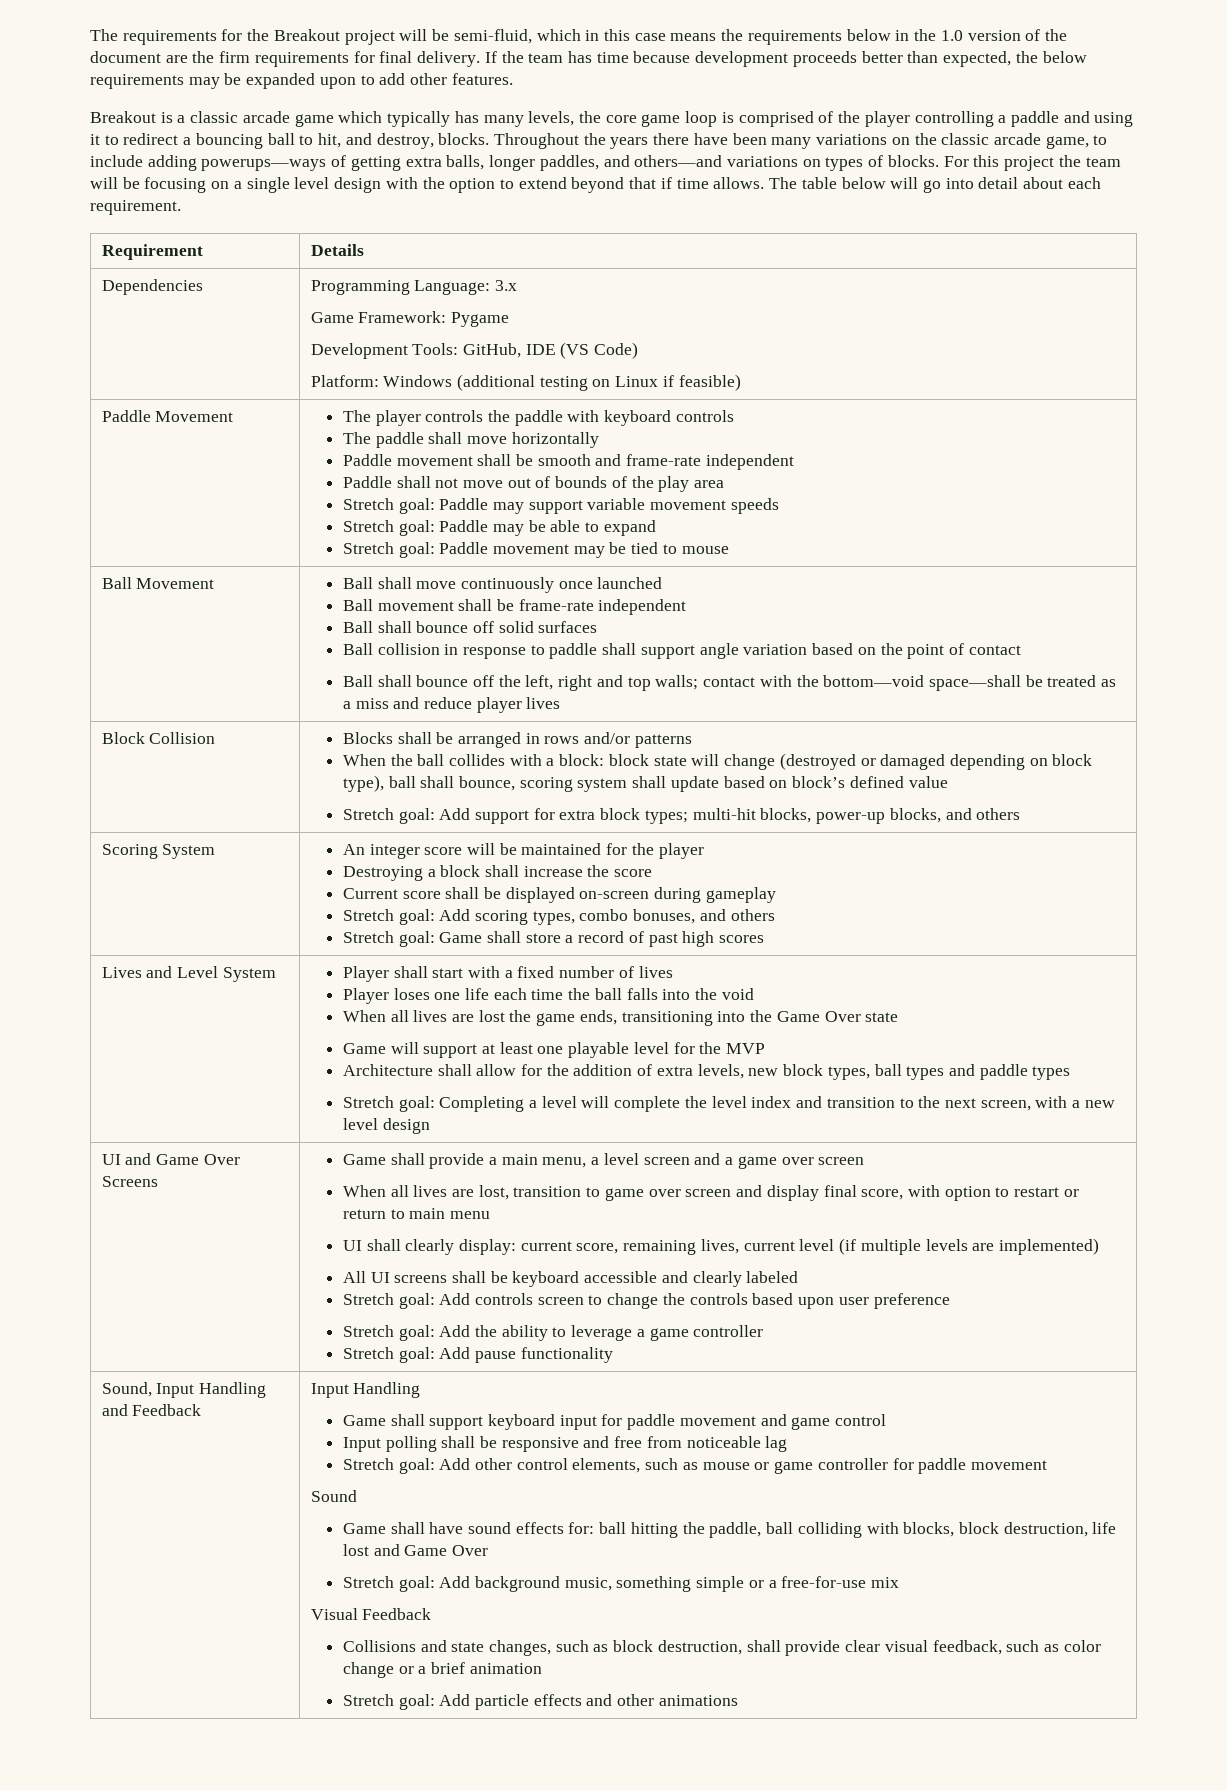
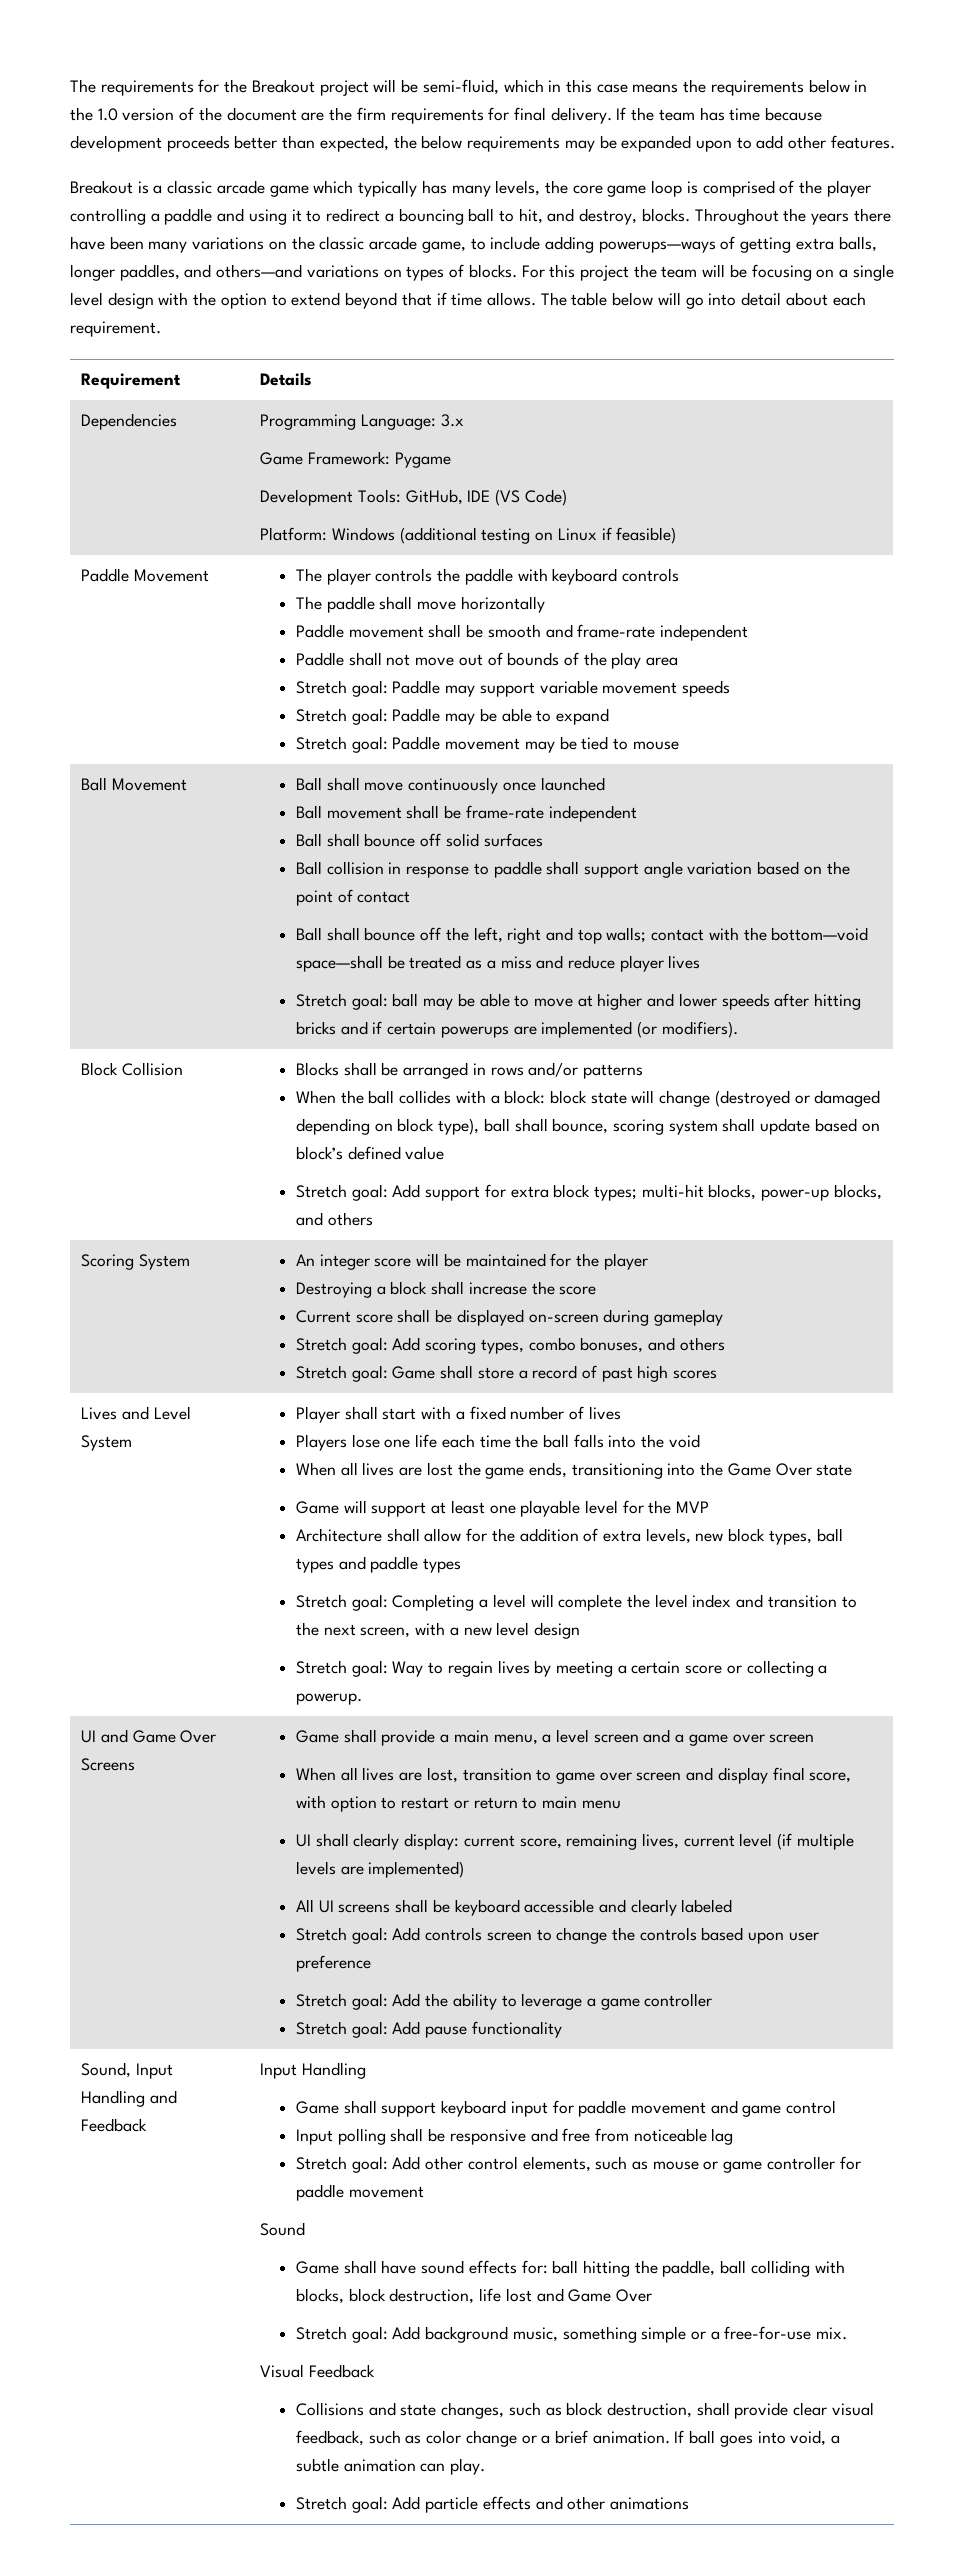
(561, 703) none -> [295,993,862,1010] [295,1021,738,1038] // Stretch goal: ball may be able to move at higher and lower speeds after hitting bricks and if certain powerups are implemented (or modifiers).
[342,988,430,1004] Player loses -> [295,1434,380,1451] Players lose
(430, 1126) none -> [295,1660,828,1677] [295,1693,362,1705] // Stretch goal: Way to regain lives by meeting a certain score or collecting a powerup.
[871,1577,900,1588] mix -> [816,2327,848,2340] mix.
(466, 1668) none -> [592,2430,841,2447] [295,2458,339,2472] animation. If ball goes into void, a subtle
(542, 1668) none -> [420,2458,486,2475] can play.

